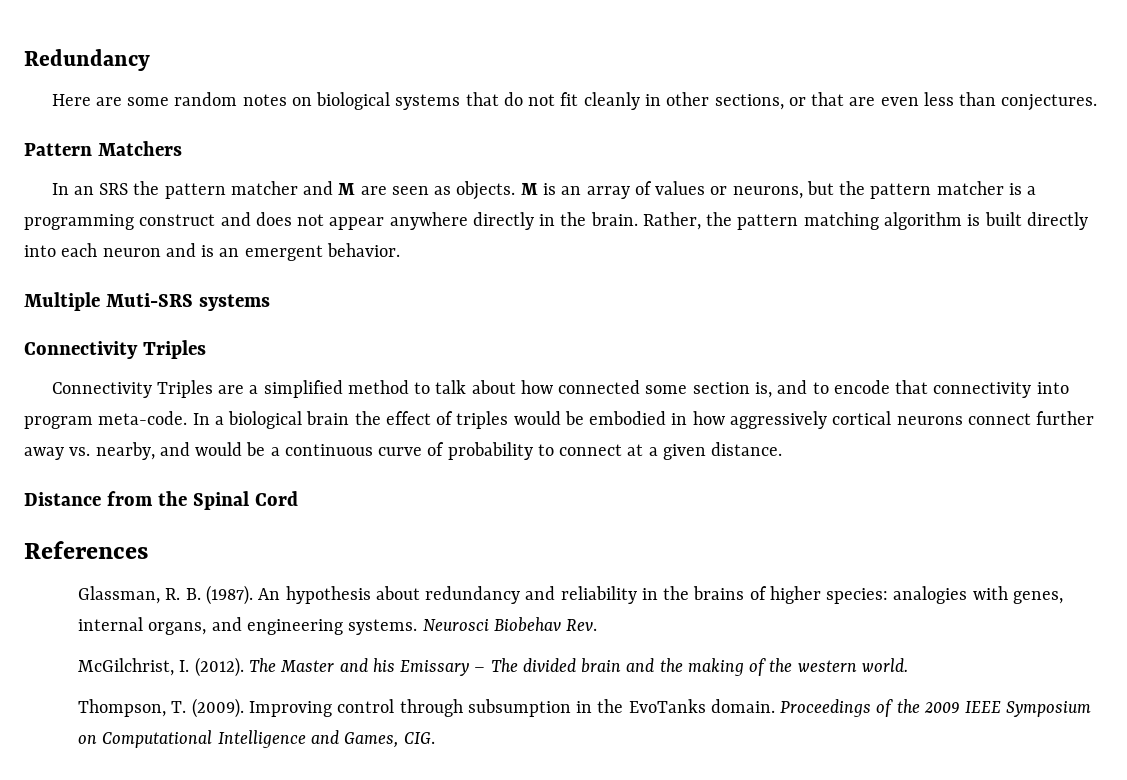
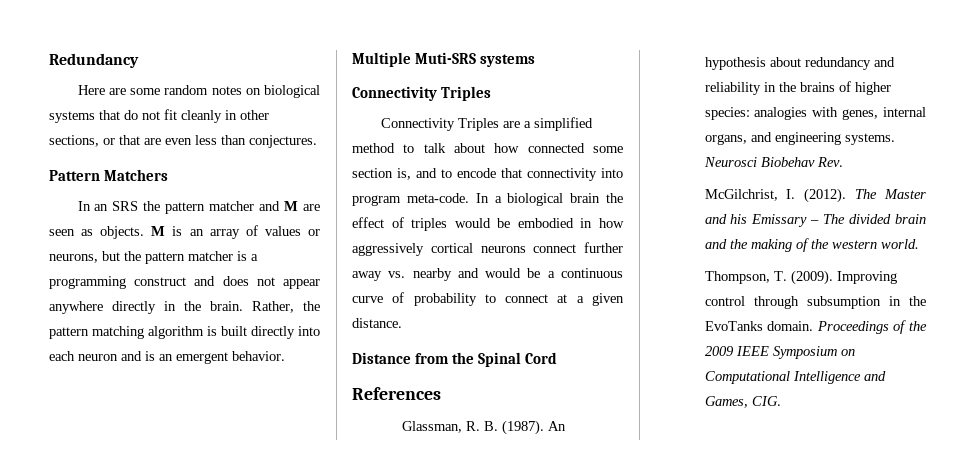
[95,442,155,460] nearby, -> [412,268,452,281] nearby

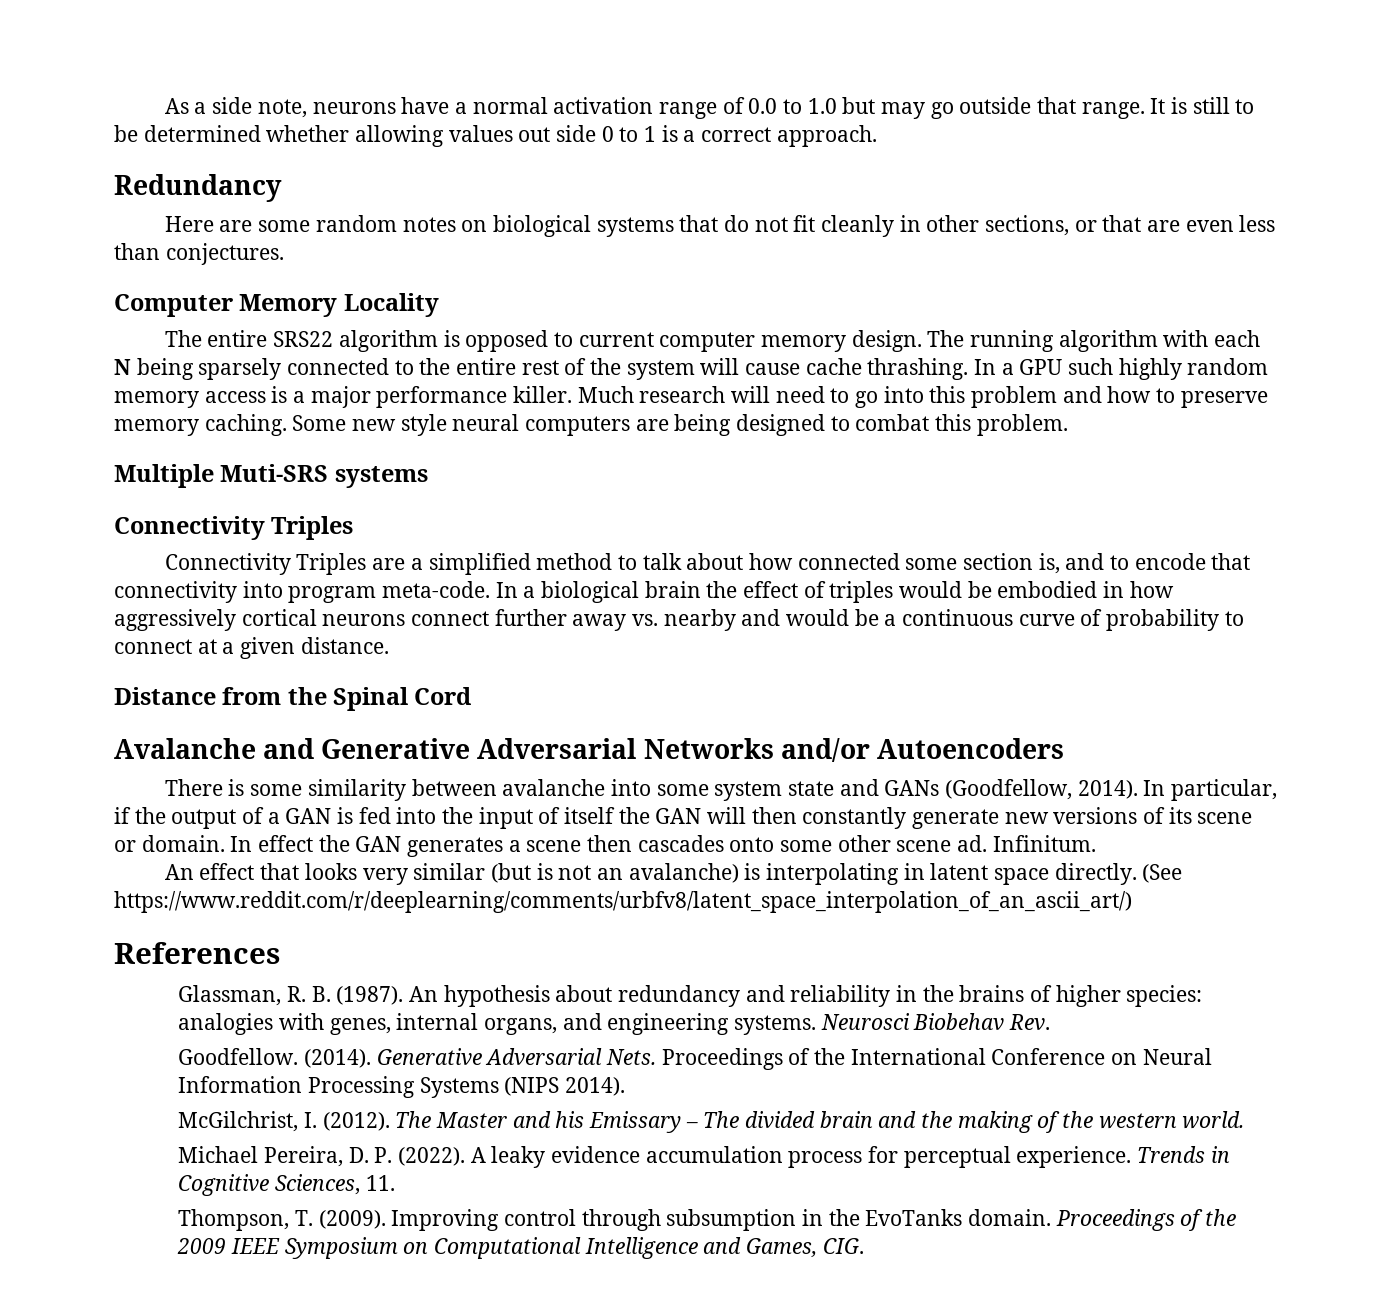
(49, 60) none -> [164,97,1255,119] [114,125,877,147] As a side note, neurons have a normal activation range of 0.0 to 1.0 but may go outside that range. It is still to be determined whether allowing values out side 0 to 1 is a correct approach. //
[49,169,169,181] [77,201,320,214] [49,225,320,239] [49,251,258,264] [49,276,320,289] [49,301,320,314] [49,326,320,339] [49,351,285,364] Pattern Matchers // In an SRS the pattern matcher and M are seen as objects. M is an array of values or neurons, but the pattern matcher is a programming construct and does not appear anywhere directly in the brain. Rather, the pattern matching algorithm is built directly into each neuron and is an emergent behavior. -> [114,293,439,317] [164,330,1260,352] [114,358,1269,380] [114,386,1268,408] [114,414,1068,436] Computer Memory Locality // The entire SRS22 algorithm is opposed to current computer memory design. The running algorithm with each N being sparsely connected to the entire rest of the system will cause cache thrashing. In a GPU such highly random memory access is a major performance killer. Much research will need to go into this problem and how to preserve memory caching. Some new style neural computers are being designed to combat this problem.
(558, 358) none -> [114,738,1064,762] [164,779,1277,801] [114,807,1253,829] [114,835,1096,857] [164,863,1183,885] [114,891,1132,913] // Avalanche and Generative Adversarial Networks and/or Autoencoders // There is some similarity between avalanche into some system state and GANs (Goodfellow, 2014). In particular, if the output of a GAN is fed into the input of itself the GAN will then constantly generate new versions of its scene or domain. In effect the GAN generates a scene then cascades onto some other scene ad. Infinitum. // An effect that looks very similar (but is not an avalanche) is interpolating in latent space directly. (See https://www.reddit.com/r/deeplearning/comments/urbfv8/latent_space_interpolation_of_an_ascii_art/)
(843, 162) none -> [178,1048,1212,1070] [178,1076,626,1098] // Goodfellow. (2014). Generative Adversarial Nets. Proceedings of the International Conference on Neural Information Processing Systems (NIPS 2014).
(919, 244) none -> [178,1146,1230,1168] [178,1174,395,1196] // Michael Pereira, D. P. (2022). A leaky evidence accumulation process for perceptual experience. Trends in Cognitive Sciences, 11.

